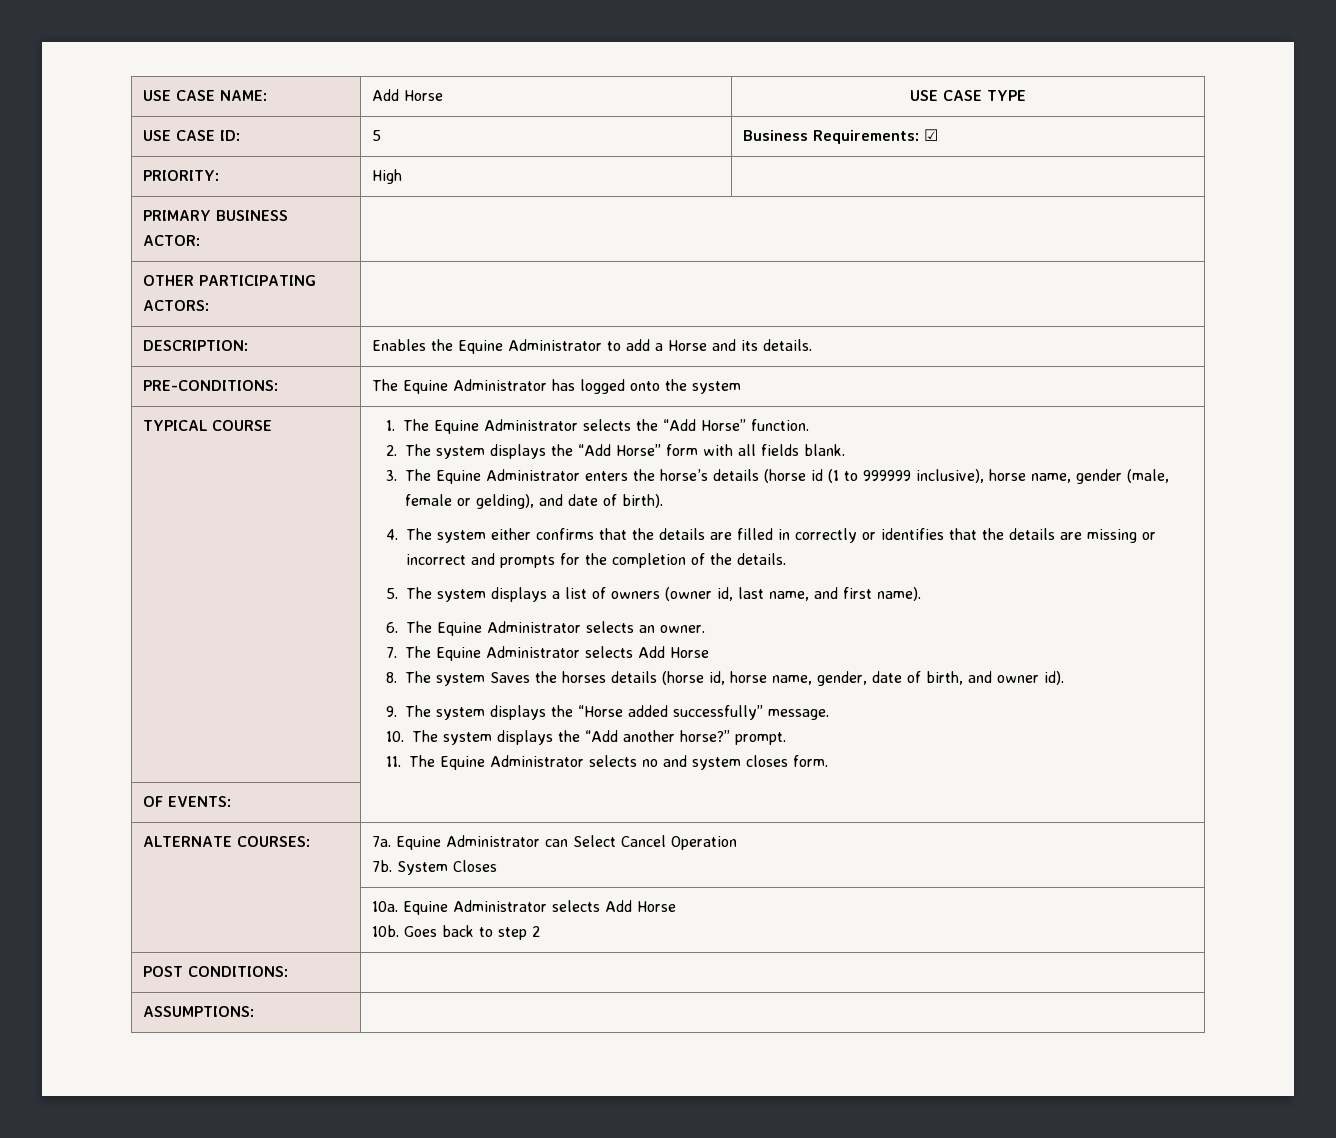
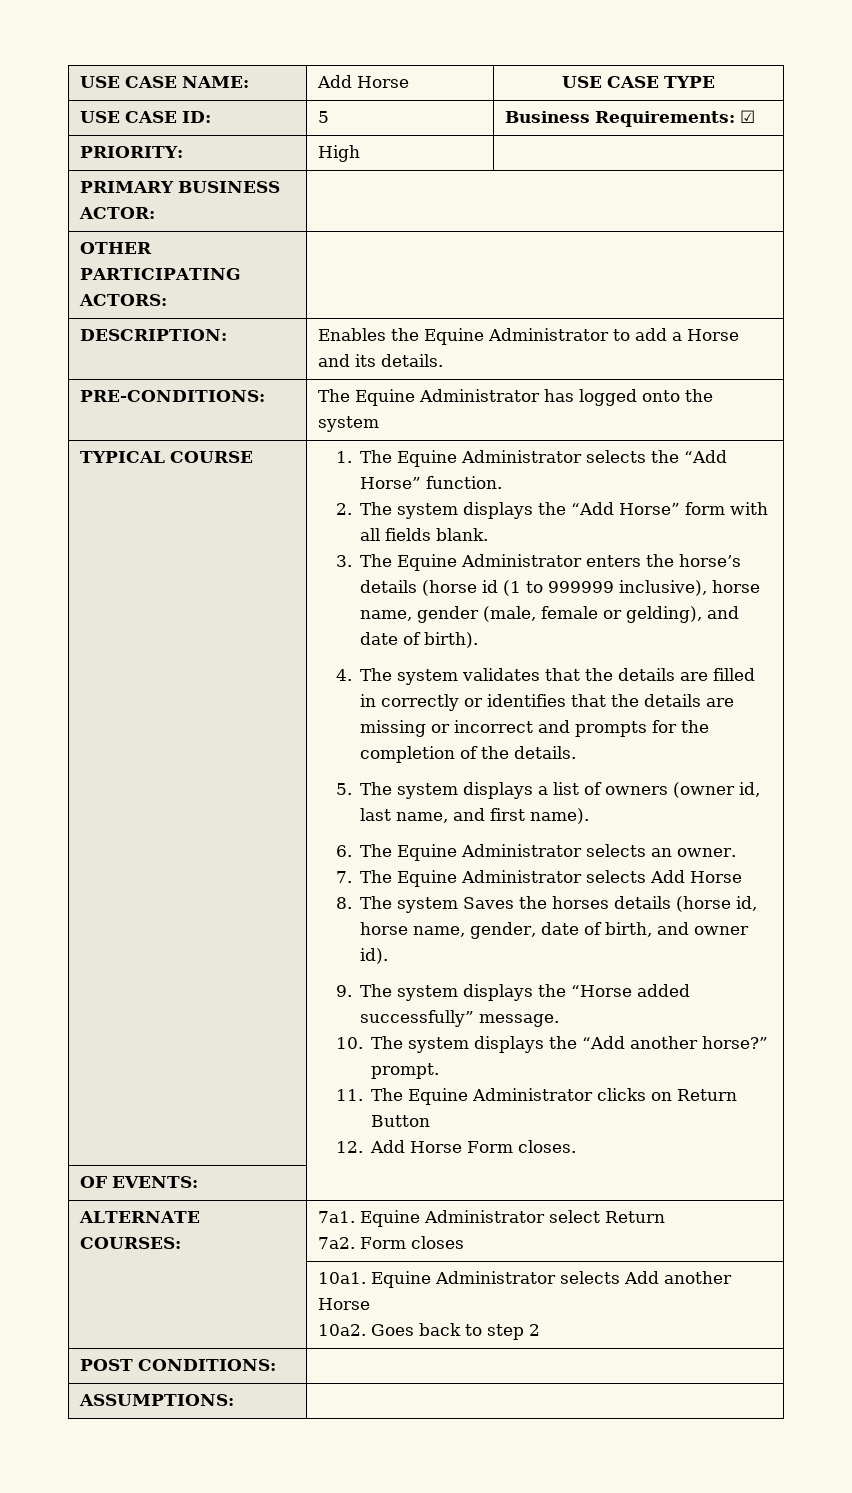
[490,528,594,540] either confirms -> [462,668,541,681] validates
[588,755,828,770] selects no and system closes form. -> [597,1088,738,1101] [371,1115,431,1127] [335,1140,577,1153] clicks on Return Button // 12. Add Horse Form closes.
[372,835,738,850] [372,860,498,875] [372,900,677,915] [372,925,400,937] 7a. Equine Administrator can Select Cancel Operation // 7b. System Closes // | 10a. Equine Administrator selects Add Horse // 10b. -> [318,1210,666,1227] [318,1236,465,1249] [318,1271,733,1288] [318,1298,371,1310] [318,1324,367,1336] 7a1. Equine Administrator select Return // 7a2. Form closes // | 10a1. Equine Administrator selects Add another Horse // 10a2.

